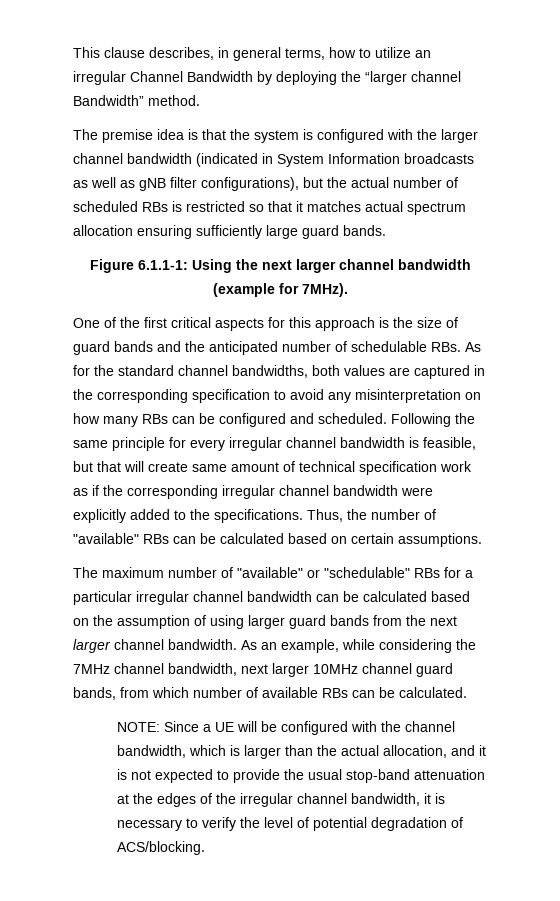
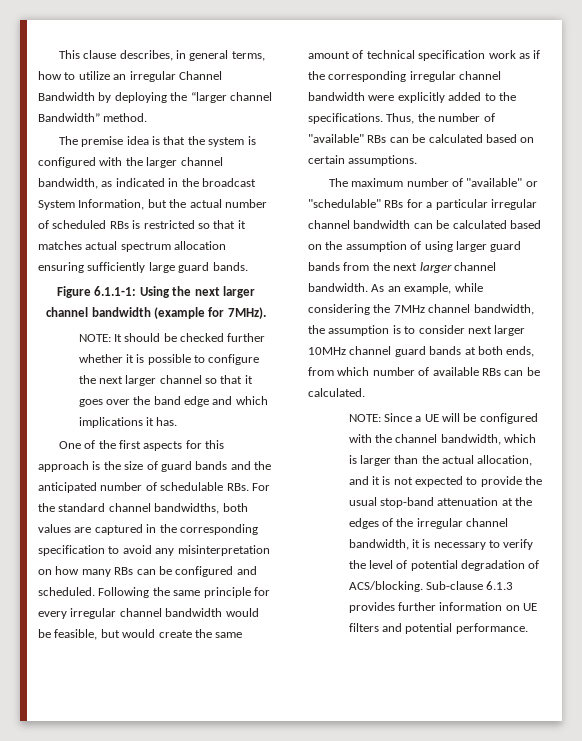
[127,153,474,167] [73,177,299,191] bandwidth (indicated in System Information broadcasts as well as gNB filter configurations), -> [38,178,256,189] [38,199,145,210] bandwidth, as indicated in the broadcast System Information,
(348, 290) none -> [78,333,266,342] [78,354,260,365] [78,375,253,386] [78,396,268,407] [78,417,178,428] // NOTE: It should be checked further whether it is possible to configure the next larger channel so that it goes over the band edge and which implications it has.
[171,317,211,328] critical -> (142, 444) none
[465,342,481,352] [73,365,90,376] As for -> [251,483,270,491] For
[409,437,476,450] [73,461,188,472] is feasible, but that will create -> [225,608,259,617] [38,629,212,640] would be feasible, but would create the
(237, 669) none -> [308,325,465,336] the assumption is to consider
[73,687,116,700] bands, -> [429,346,535,357] bands at both ends,
(205, 848) none -> [425,581,514,590] [348,602,537,613] [348,623,528,634] Sub-clause 6.1.3 provides further information on UE filters and potential performance.

